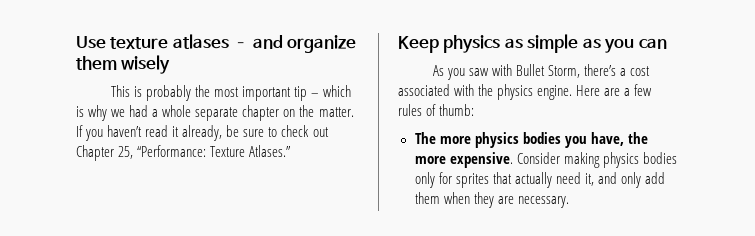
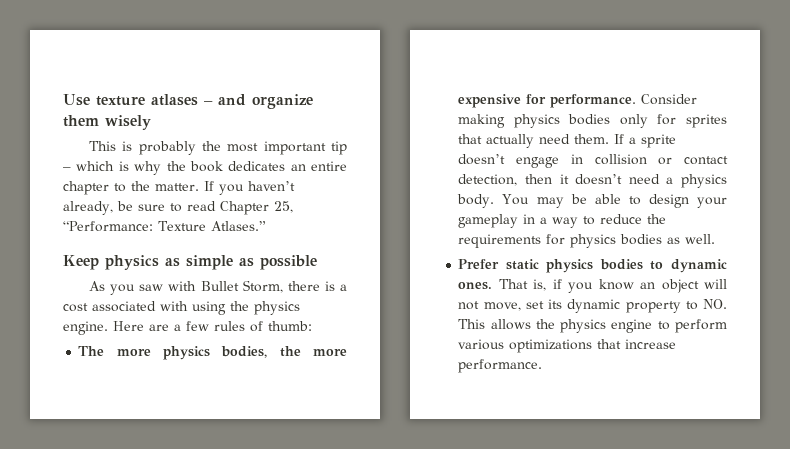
[111,105,296,121] we had a whole separate chapter on -> [166,161,347,172] [63,181,126,195] the book dedicates an entire chapter to
[145,125,180,137] read it -> (295, 186) none
[281,125,329,137] check out -> [186,201,216,211] read
[604,38,667,53] you can -> [260,255,317,270] possible
[584,64,617,76] there’s -> [287,281,335,291] there is
(475, 90) none -> [192,301,226,315] using
[522,132,648,148] [414,152,513,168] bodies you have, the more expensive. -> [221,346,347,358] [458,94,637,108] bodies, the more expensive for performance.
[584,172,665,188] [414,192,569,208] it, and only add them when they are necessary. -> [574,134,677,148] [458,154,728,168] [458,174,727,188] [457,194,727,208] [458,214,667,228] [458,234,716,248] [458,259,727,273] [458,279,727,293] [458,299,727,313] [458,319,727,333] [458,339,677,353] [458,359,543,373] them. If a sprite doesn’t engage in collision or contact detection, then it doesn’t need a physics body. You may be able to design your gameplay in a way to reduce the requirements for physics bodies as well. // Prefer static physics bodies to dynamic ones. That is, if you know an object will not move, set its dynamic property to NO. This allows the physics engine to perform various optimizations that increase performance.

